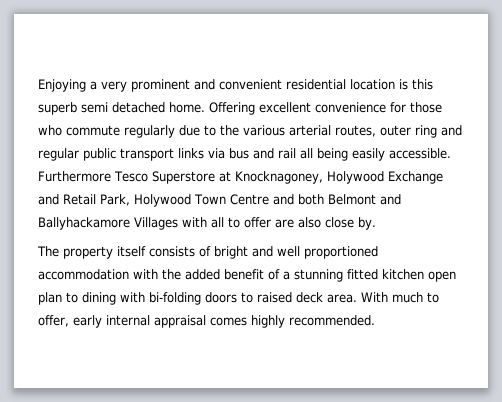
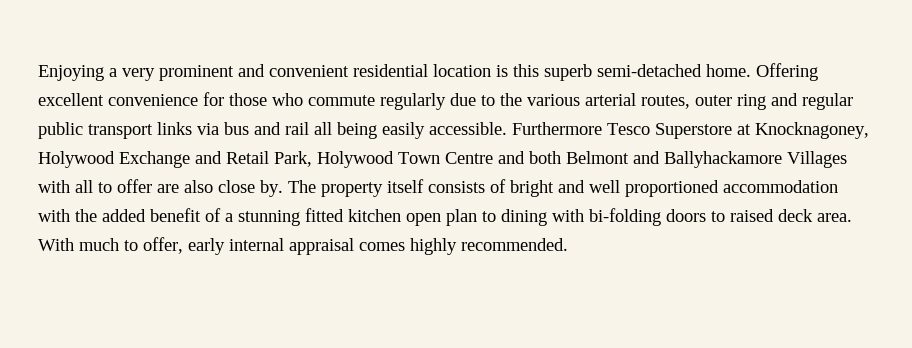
[81,102,165,113] semi detached -> [597,64,702,77] semi-detached
(376, 223) // -> (283, 188) none

